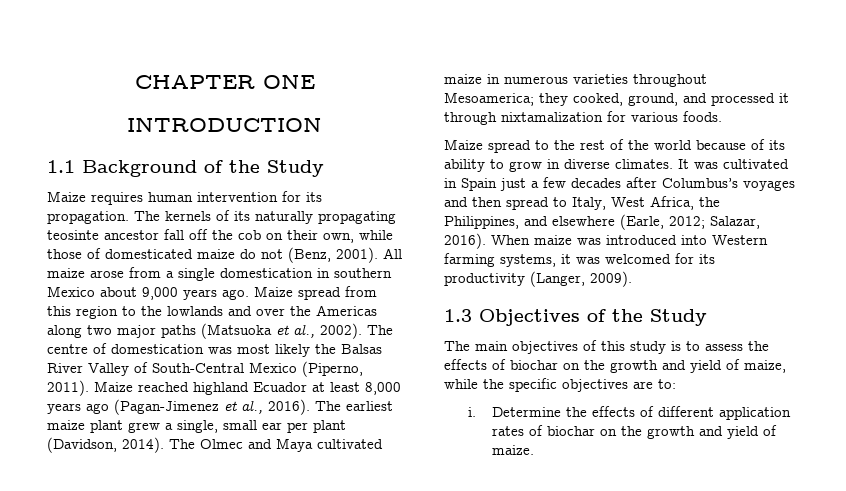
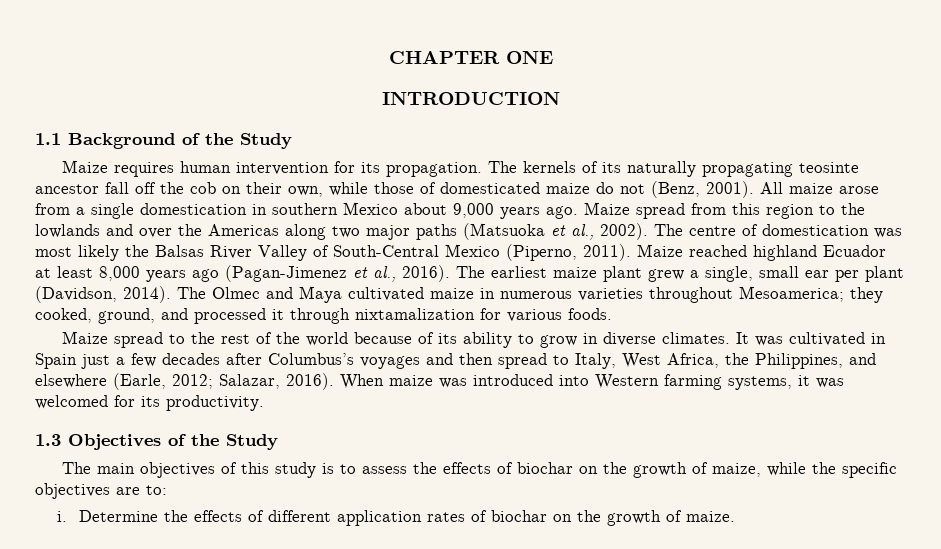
[444,271,632,287] productivity (Langer, 2009). -> [166,395,264,411] productivity.
[662,360,722,373] and yield -> (687, 470) none
[698,426,759,439] and yield -> (662, 518) none

